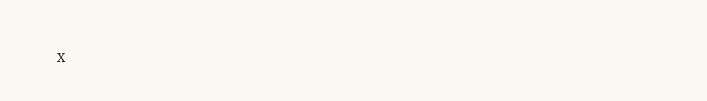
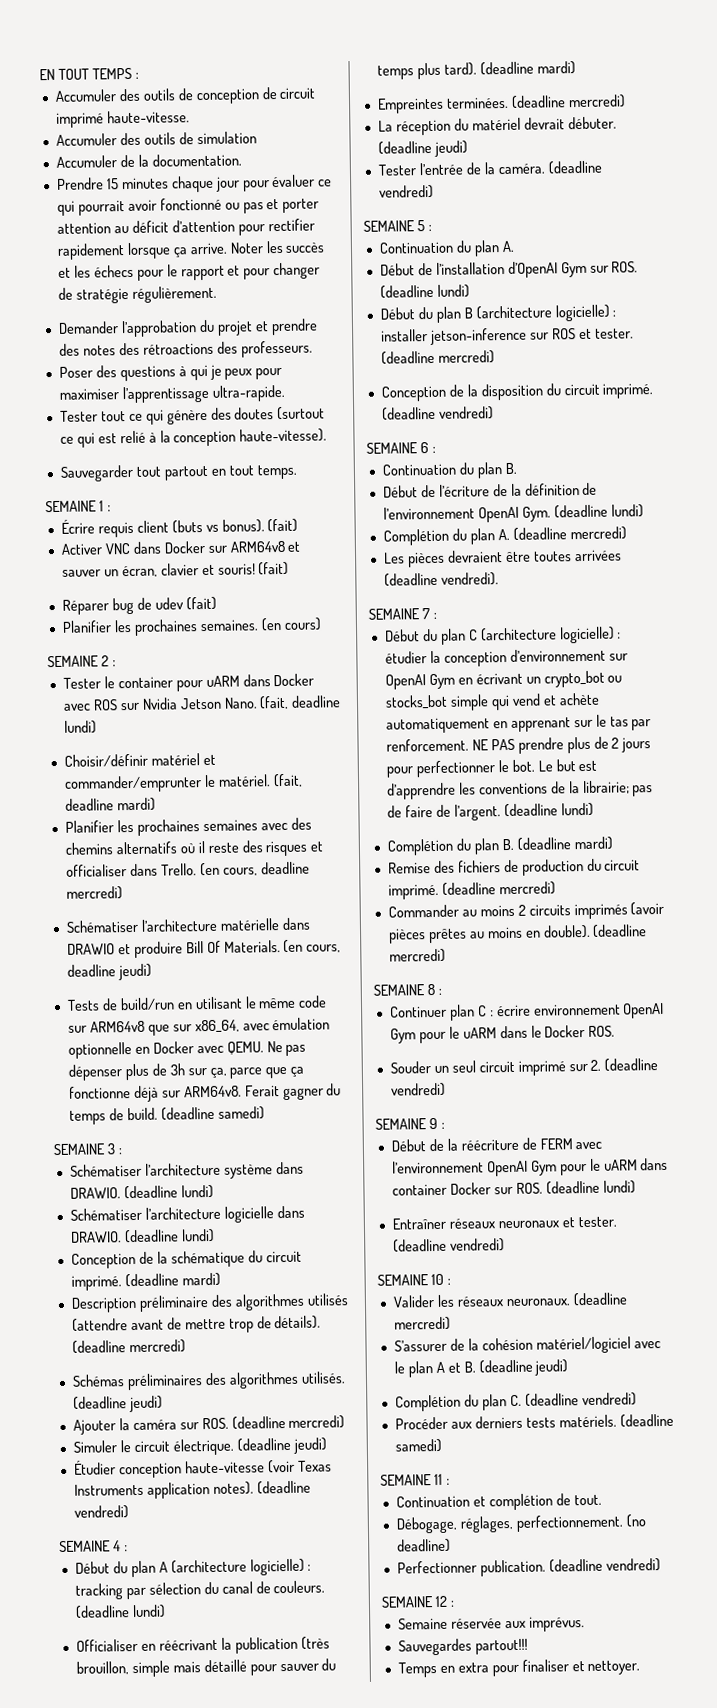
[57,53,66,62] X -> [39,67,139,81] [54,87,316,105] [55,110,190,128] [55,131,257,146] [55,153,242,168] [56,174,333,193] [56,197,320,216] [56,218,315,236] [56,240,326,260] [57,262,321,281] [57,285,217,304] [57,318,318,338] [58,340,313,358] [58,364,283,382] [58,384,285,404] [59,406,326,425] [59,428,328,448] [59,464,298,482] [45,500,111,513] [60,518,299,538] [60,540,301,555] [61,561,290,578] [61,596,217,615] [61,617,322,636] [47,655,116,668] [62,673,315,692] [62,695,342,711] [63,720,97,734] [63,753,216,767] [63,773,303,793] [64,797,156,812] [64,817,312,836] [64,840,324,857] [65,861,310,877] [65,886,123,900] [65,917,310,933] [66,939,342,958] [66,963,152,981] [66,995,328,1011] [67,1017,331,1036] [67,1041,307,1059] [67,1063,305,1081] [68,1083,342,1103] [68,1106,265,1125] [53,1143,122,1156] [69,1161,304,1179] [69,1184,214,1200] [69,1205,305,1223] [69,1228,215,1244] [70,1250,302,1269] [70,1272,221,1291] [70,1293,348,1313] [71,1315,322,1333] [71,1339,186,1354] [71,1371,346,1391] [72,1395,163,1413] [72,1415,346,1435] [72,1437,327,1456] [73,1459,332,1479] [73,1480,311,1499] [73,1505,129,1519] [59,1540,128,1553] [74,1558,312,1578] [74,1580,326,1600] [74,1604,166,1619] [75,1636,330,1654] [75,1658,337,1678] [376,61,576,80] [376,94,626,114] [377,116,617,136] [377,140,468,157] [377,160,602,176] [378,184,434,199] [363,220,432,232] [378,240,515,257] [379,261,639,278] [379,284,470,299] [379,304,617,323] [380,327,634,346] [380,350,495,365] [380,383,654,402] [381,406,494,421] [366,442,436,454] [381,462,517,479] [382,482,598,498] [382,504,644,523] [382,526,627,546] [383,549,622,568] [383,572,499,587] [368,608,437,620] [384,626,622,645] [384,648,628,667] [384,670,623,690] [384,692,600,711] [385,714,652,734] [385,736,652,754] [385,759,598,778] [386,780,654,800] [386,802,594,821] [386,836,613,856] [387,858,641,876] [387,881,556,900] [387,901,665,920] [387,924,648,944] [388,948,446,963] [373,984,442,996] [389,1002,665,1021] [389,1025,616,1044] [389,1058,659,1076] [390,1082,446,1097] [375,1117,445,1130] [390,1137,603,1152] [391,1157,669,1177] [391,1180,636,1196] [391,1216,617,1230] [392,1238,505,1253] [377,1273,451,1286] [392,1292,628,1308] [393,1316,451,1331] [393,1336,661,1354] [393,1359,569,1378] [394,1392,637,1412] [394,1413,674,1430] [394,1438,442,1453] [380,1473,450,1486] [395,1493,602,1511] [395,1514,646,1534] [396,1538,451,1553] [396,1558,661,1577] [381,1595,454,1608] [397,1616,585,1632] [397,1638,528,1656] [397,1659,641,1678] EN TOUT TEMPS : // Accumuler des outils de conception de circuit imprimé haute-vitesse. // Accumuler des outils de simulation // Accumuler de la documentation. // Prendre 15 minutes chaque jour pour évaluer ce qui pourrait avoir fonctionné ou pas et porter attention au déficit d’attention pour rectifier rapidement lorsque ça arrive. Noter les succès et les échecs pour le rapport et pour changer de stratégie régulièrement. // Demander l’approbation du projet et prendre des notes des rétroactions des professeurs. // Poser des questions à qui je peux pour maximiser l’apprentissage ultra-rapide. // Tester tout ce qui génère des doutes (surtout ce qui est relié à la conception haute-vitesse). // Sauvegarder tout partout en tout temps. // SEMAINE 1 : // Écrire requis client (buts vs bonus). (fait) // Activer VNC dans Docker sur ARM64v8 et sauver un écran, clavier et souris! (fait) // Réparer bug de udev (fait) // Planifier les prochaines semaines. (en cours) // SEMAINE 2 : // Tester le container pour uARM dans Docker avec ROS sur Nvidia Jetson Nano. (fait, deadline lundi) // Choisir/définir matériel et commander/emprunter le matériel. (fait, deadline mardi) // Planifier les prochaines semaines avec des chemins alternatifs où il reste des risques et officialiser dans Trello. (en cours, deadline mercredi) // Schématiser l’architecture matérielle dans DRAWIO et produire Bill Of Materials. (en cours, deadline jeudi) // Tests de build/run en utilisant le même code sur ARM64v8 que sur x86_64, avec émulation optionnelle en Docker avec QEMU. Ne pas dépenser plus de 3h sur ça, parce que ça fonctionne déjà sur ARM64v8. Ferait gagner du temps de build. (deadline samedi) // SEMAINE 3 : // Schématiser l’architecture système dans DRAWIO. (deadline lundi) // Schématiser l’architecture logicielle dans DRAWIO. (deadline lundi) // Conception de la schématique du circuit imprimé. (deadline mardi) // Description préliminaire des algorithmes utilisés (attendre avant de mettre trop de détails). (deadline mercredi) // Schémas préliminaires des algorithmes utilisés. (deadline jeudi) // Ajouter la caméra sur ROS. (deadline mercredi) // Simuler le circuit électrique. (deadline jeudi) // Étudier conception haute-vitesse (voir Texas Instruments application notes). (deadline vendredi) // SEMAINE 4 : // Début du plan A (architecture logicielle) : tracking par sélection du canal de couleurs. (deadline lundi) // Officialiser en réécrivant la publication (très brouillon, simple mais détaillé pour sauver du temps plus tard). (deadline mardi) // Empreintes terminées. (deadline mercredi) // La réception du matériel devrait débuter. (deadline jeudi) // Tester l’entrée de la caméra. (deadline vendredi) // SEMAINE 5 : // Continuation du plan A. // Début de l’installation d’OpenAI Gym sur ROS. (deadline lundi) // Début du plan B (architecture logicielle) : installer jetson-inference sur ROS et tester. (deadline mercredi) // Conception de la disposition du circuit imprimé. (deadline vendredi) // SEMAINE 6 : // Continuation du plan B. // Début de l’écriture de la définition de l’environnement OpenAI Gym. (deadline lundi) // Complétion du plan A. (deadline mercredi) // Les pièces devraient être toutes arrivées (deadline vendredi). // SEMAINE 7 : // Début du plan C (architecture logicielle) : étudier la conception d’environnement sur OpenAI Gym en écrivant un crypto_bot ou stocks_bot simple qui vend et achète automatiquement en apprenant sur le tas par renforcement. NE PAS prendre plus de 2 jours pour perfectionner le bot. Le but est d’apprendre les conventions de la librairie; pas de faire de l’argent. (deadline lundi) // Complétion du plan B. (deadline mardi) // Remise des fichiers de production du circuit imprimé. (deadline mercredi) // Commander au moins 2 circuits imprimés (avoir pièces prêtes au moins en double). (deadline mercredi) // SEMAINE 8 : // Continuer plan C : écrire environnement OpenAI Gym pour le uARM dans le Docker ROS. // Souder un seul circuit imprimé sur 2. (deadline vendredi) // SEMAINE 9 : // Début de la réécriture de FERM avec l’environnement OpenAI Gym pour le uARM dans container Docker sur ROS. (deadline lundi) // Entraîner réseaux neuronaux et tester. (deadline vendredi) // SEMAINE 10 : // Valider les réseaux neuronaux. (deadline mercredi) // S’assurer de la cohésion matériel/logiciel avec le plan A et B. (deadline jeudi) // Complétion du plan C. (deadline vendredi) // Procéder aux derniers tests matériels. (deadline samedi) // SEMAINE 11 : // Continuation et complétion de tout. // Débogage, réglages, perfectionnement. (no deadline) // Perfectionner publication. (deadline vendredi) // SEMAINE 12 : // Semaine réservée aux imprévus. // Sauvegardes partout!!! // Temps en extra pour finaliser et nettoyer.

